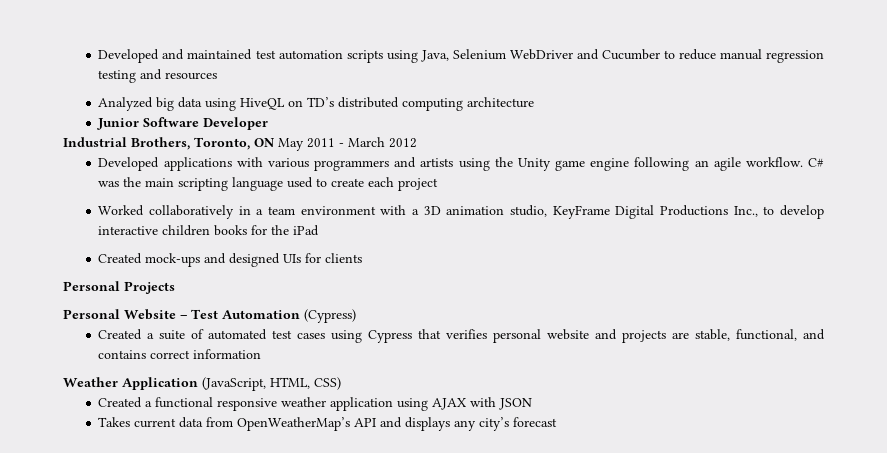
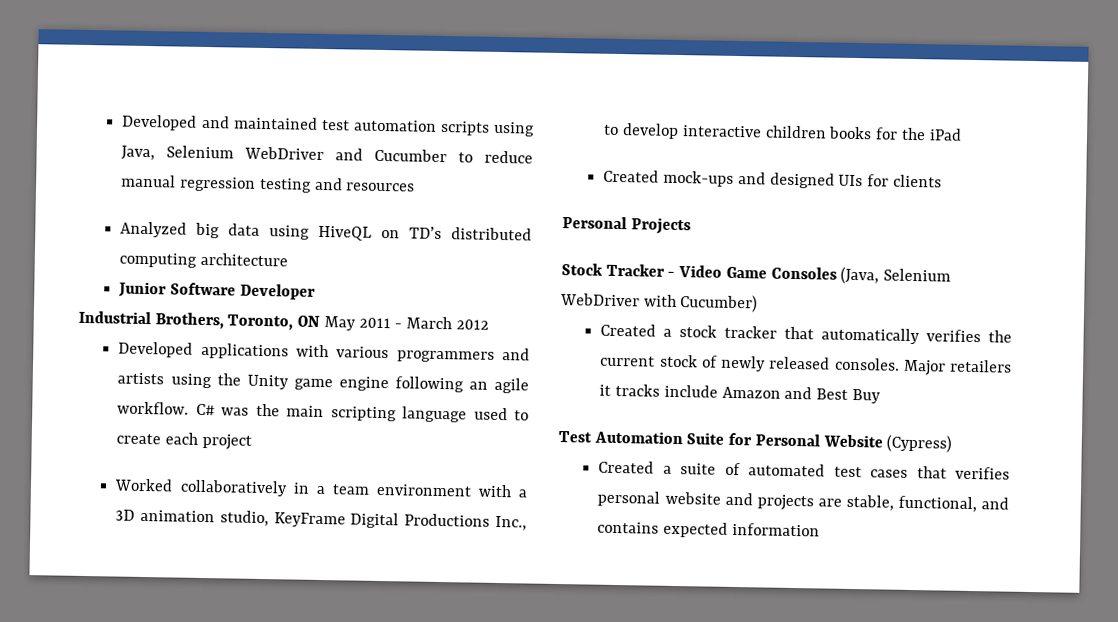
[63,309,300,320] Personal Website – Test Automation -> [561,263,952,285] [560,293,759,313] [600,323,1012,345] [600,354,1012,376] [599,383,881,404] [558,430,883,448] Stock Tracker - Video Game Consoles (Java, Selenium WebDriver with Cucumber) // Created a stock tracker that automatically verifies the current stock of newly released consoles. Major retailers it tracks include Amazon and Best Buy // Test Automation Suite for Personal Website
[331,330,413,343] using Cypress -> (909, 473) none
[150,350,191,359] correct -> [663,521,729,538] expected
[63,377,341,391] [98,397,533,411] [98,417,558,431] // Weather Application (JavaScript, HTML, CSS) // Created a functional responsive weather application using AJAX with JSON // Takes current data from OpenWeatherMap’s API and displays any city’s forecast -> (820, 529) none

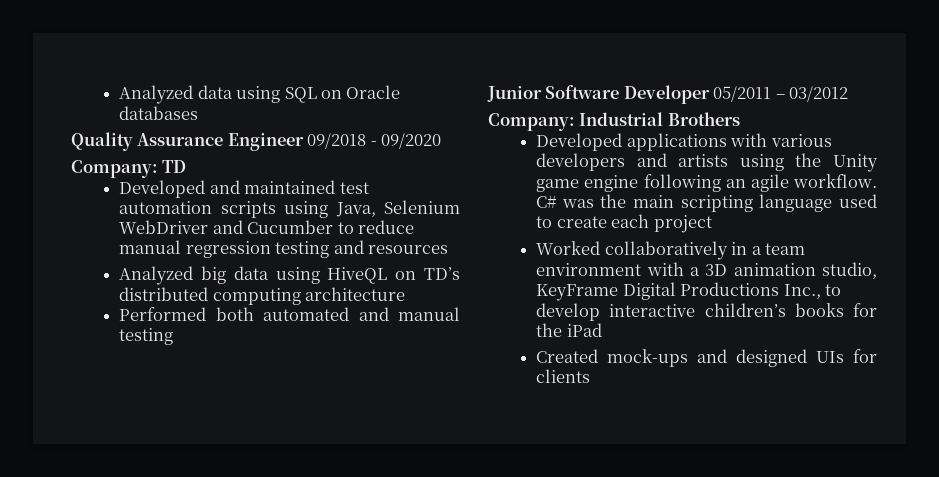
(122, 122) none -> [119,85,401,104] [119,106,199,120] [71,132,442,151] [71,160,187,178] Analyzed data using SQL on Oracle databases // Quality Assurance Engineer 09/2018 - 09/2020 // Company: TD //
[118,281,316,300] [78,310,489,331] Junior Software Developer // Industrial Brothers, Toronto, ON May 2011 - March 2012 -> [119,307,460,321] [119,328,174,345] [487,85,849,104] [488,112,740,131] Performed both automated and manual testing // Junior Software Developer 05/2011 – 03/2012 // Company: Industrial Brothers
[396,350,495,363] programmers -> [536,153,626,171] developers
[764,125,827,139] children -> [704,303,786,317] children’s
[562,216,691,235] [561,263,952,285] [560,293,759,313] [600,323,1012,345] [600,354,1012,376] [599,383,881,404] [558,430,953,453] [598,460,1010,480] [597,490,1009,513] [597,521,820,538] // Personal Projects // Stock Tracker - Video Game Consoles (Java, Selenium WebDriver with Cucumber) // Created a stock tracker that automatically verifies the current stock of newly released consoles. Major retailers it tracks include Amazon and Best Buy // Test Automation Suite for Personal Website (Cypress) // Created a suite of automated test cases that verifies personal website and projects are stable, functional, and contains expected information -> (591, 376) none

